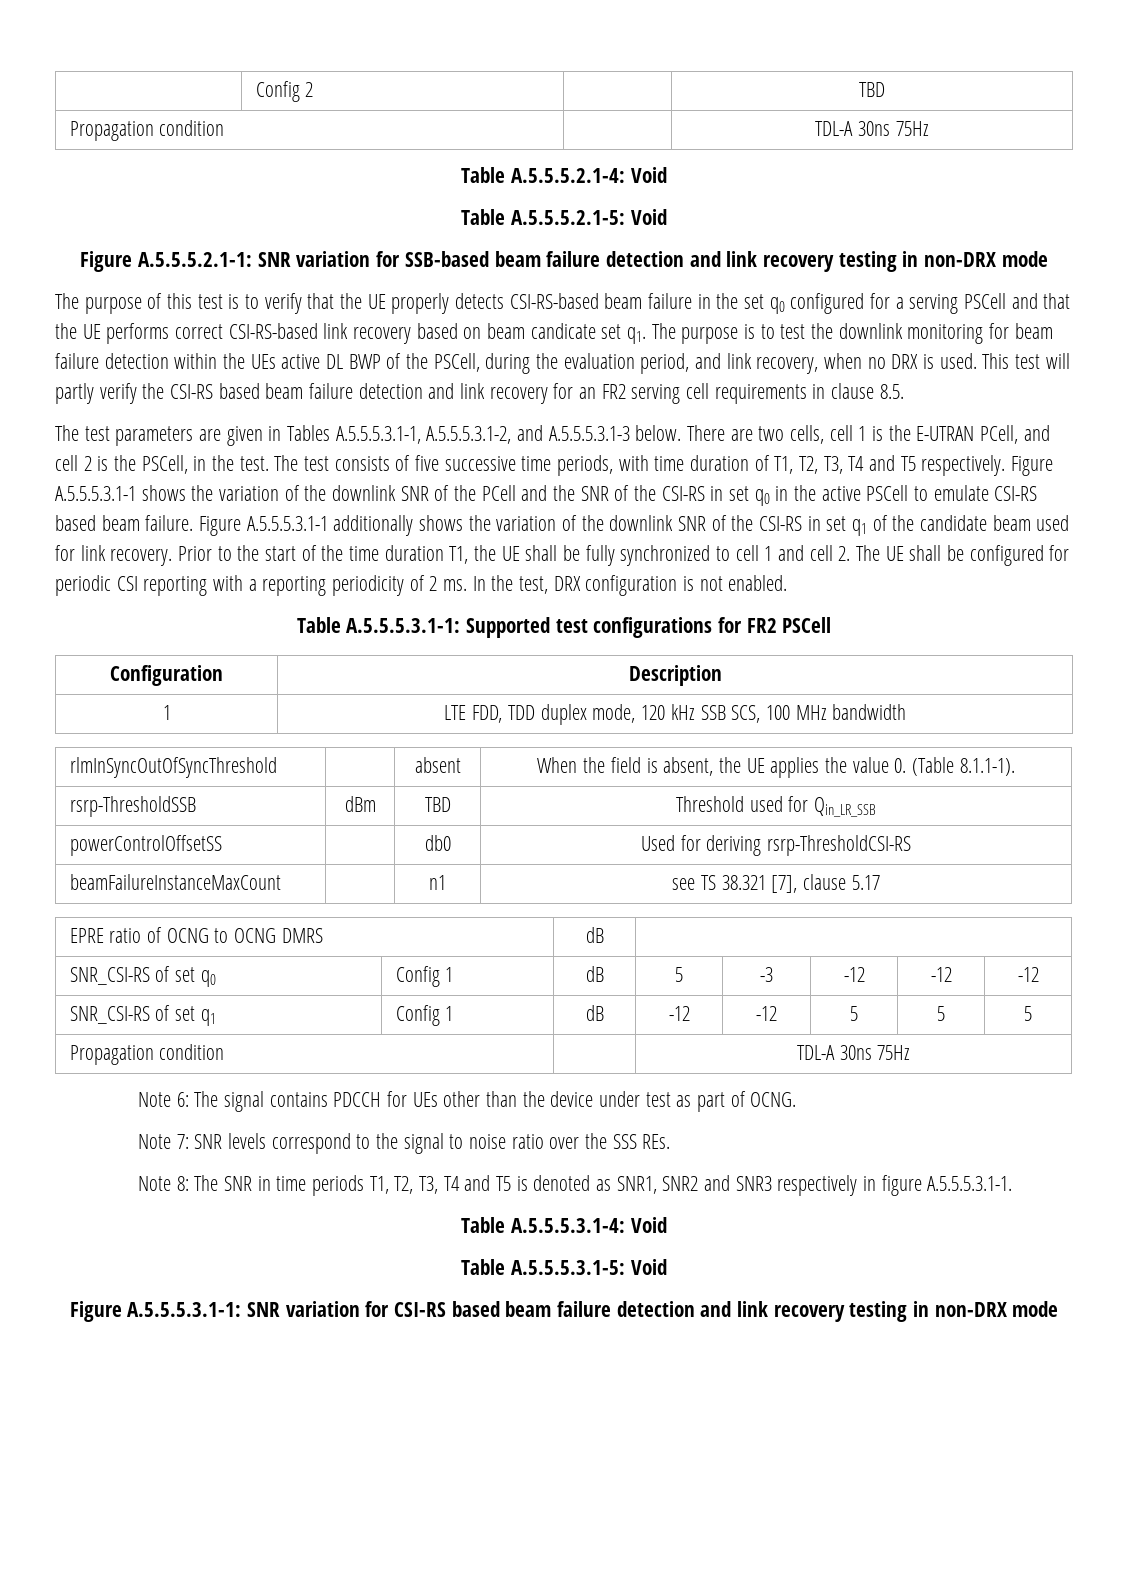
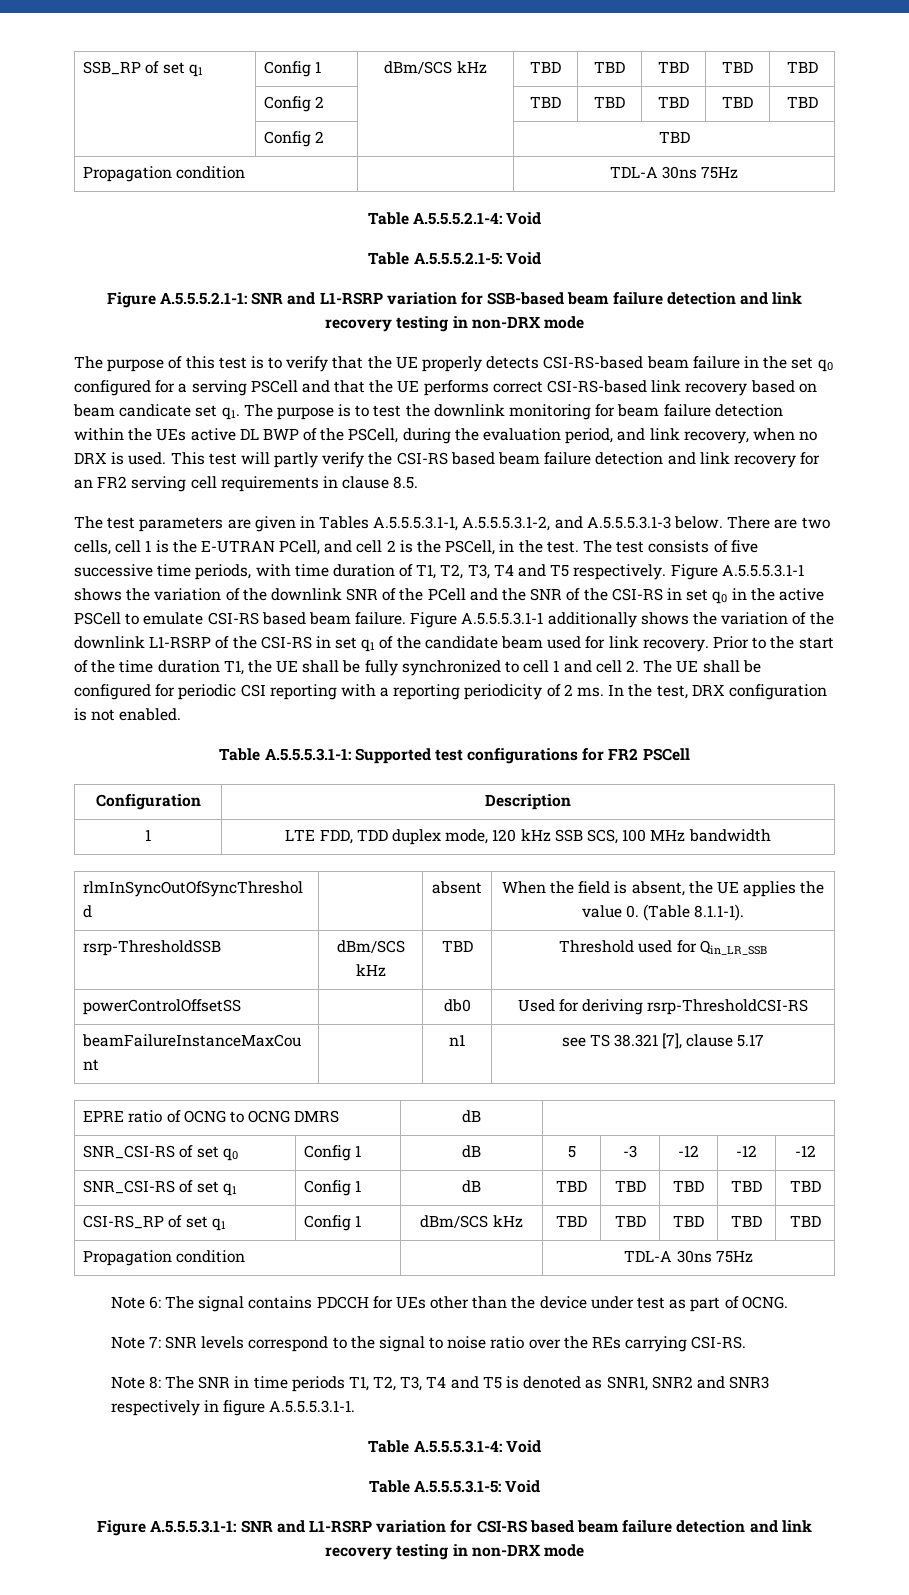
(255, 91) none -> [83,61,203,77] [264,61,322,77] [384,61,487,74] [530,61,561,73] [594,61,625,73] [658,61,689,73] [722,61,753,73] [786,61,818,73] [264,96,325,112] [530,96,561,108] [594,96,625,108] [658,96,689,108] [722,96,753,108] [786,96,818,108] SSB_RP of set q1 | Config 1 | dBm/SCS kHz | TBD | TBD | TBD | TBD | TBD // | Config 2 | | TBD | TBD | TBD | TBD | TBD //
(291, 259) none -> [287,292,383,305] and L1-RSRP
[678,516,707,531] SNR -> [149,636,212,649] L1-RSRP
[344,796,376,812] dBm -> [336,940,405,953] [355,964,386,976] dBm/SCS kHz
[668,1006,690,1021] [756,1006,777,1021] [850,1006,858,1021] [937,1006,945,1021] [1024,1006,1032,1021] -12 | -12 | 5 | 5 | 5 -> [556,1180,587,1192] [614,1180,646,1192] [673,1180,704,1192] [731,1180,762,1192] [789,1180,821,1192] [83,1215,226,1231] [304,1215,362,1231] [420,1215,523,1228] [556,1215,587,1227] [614,1215,646,1227] [673,1215,704,1227] [731,1215,762,1227] [789,1215,821,1227] TBD | TBD | TBD | TBD | TBD // CSI-RS_RP of set q1 | Config 1 | dBm/SCS kHz | TBD | TBD | TBD | TBD | TBD
[612,1134,671,1149] SSS REs. -> [592,1336,747,1352] REs carrying CSI-RS.
(280, 1309) none -> [276,1520,373,1533] and L1-RSRP

